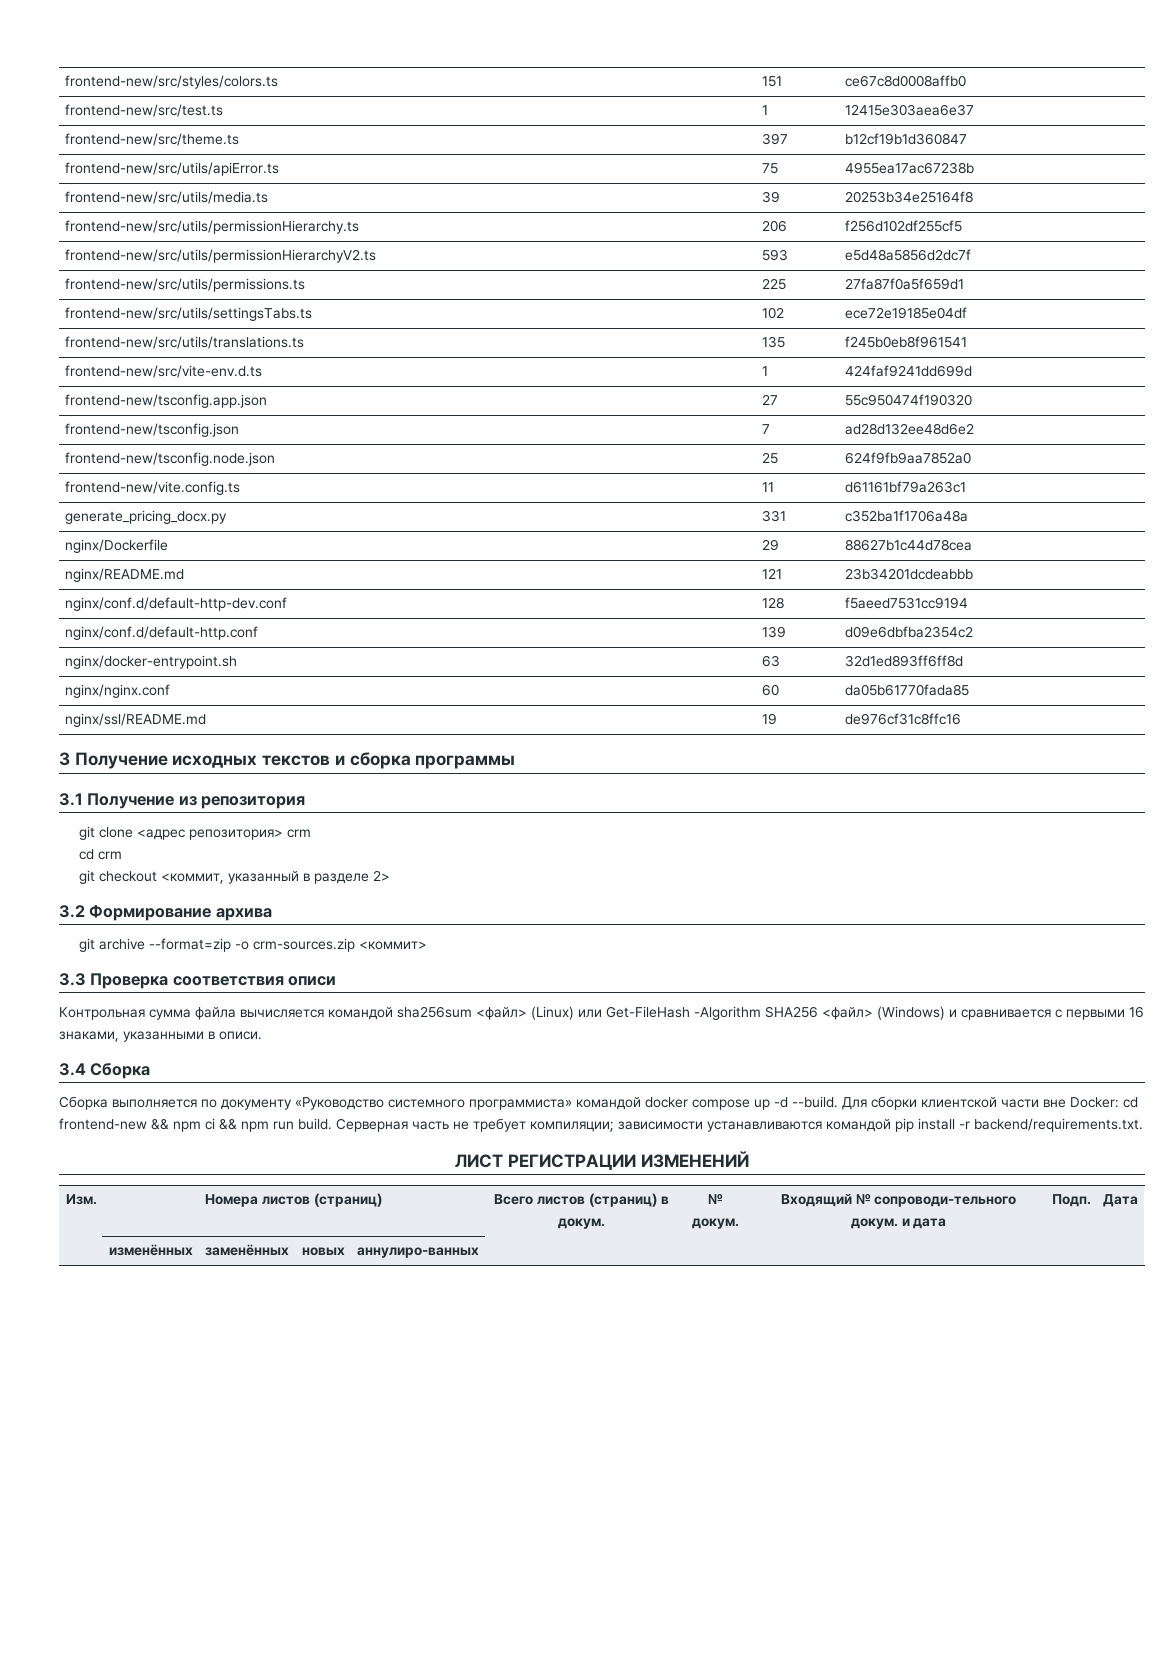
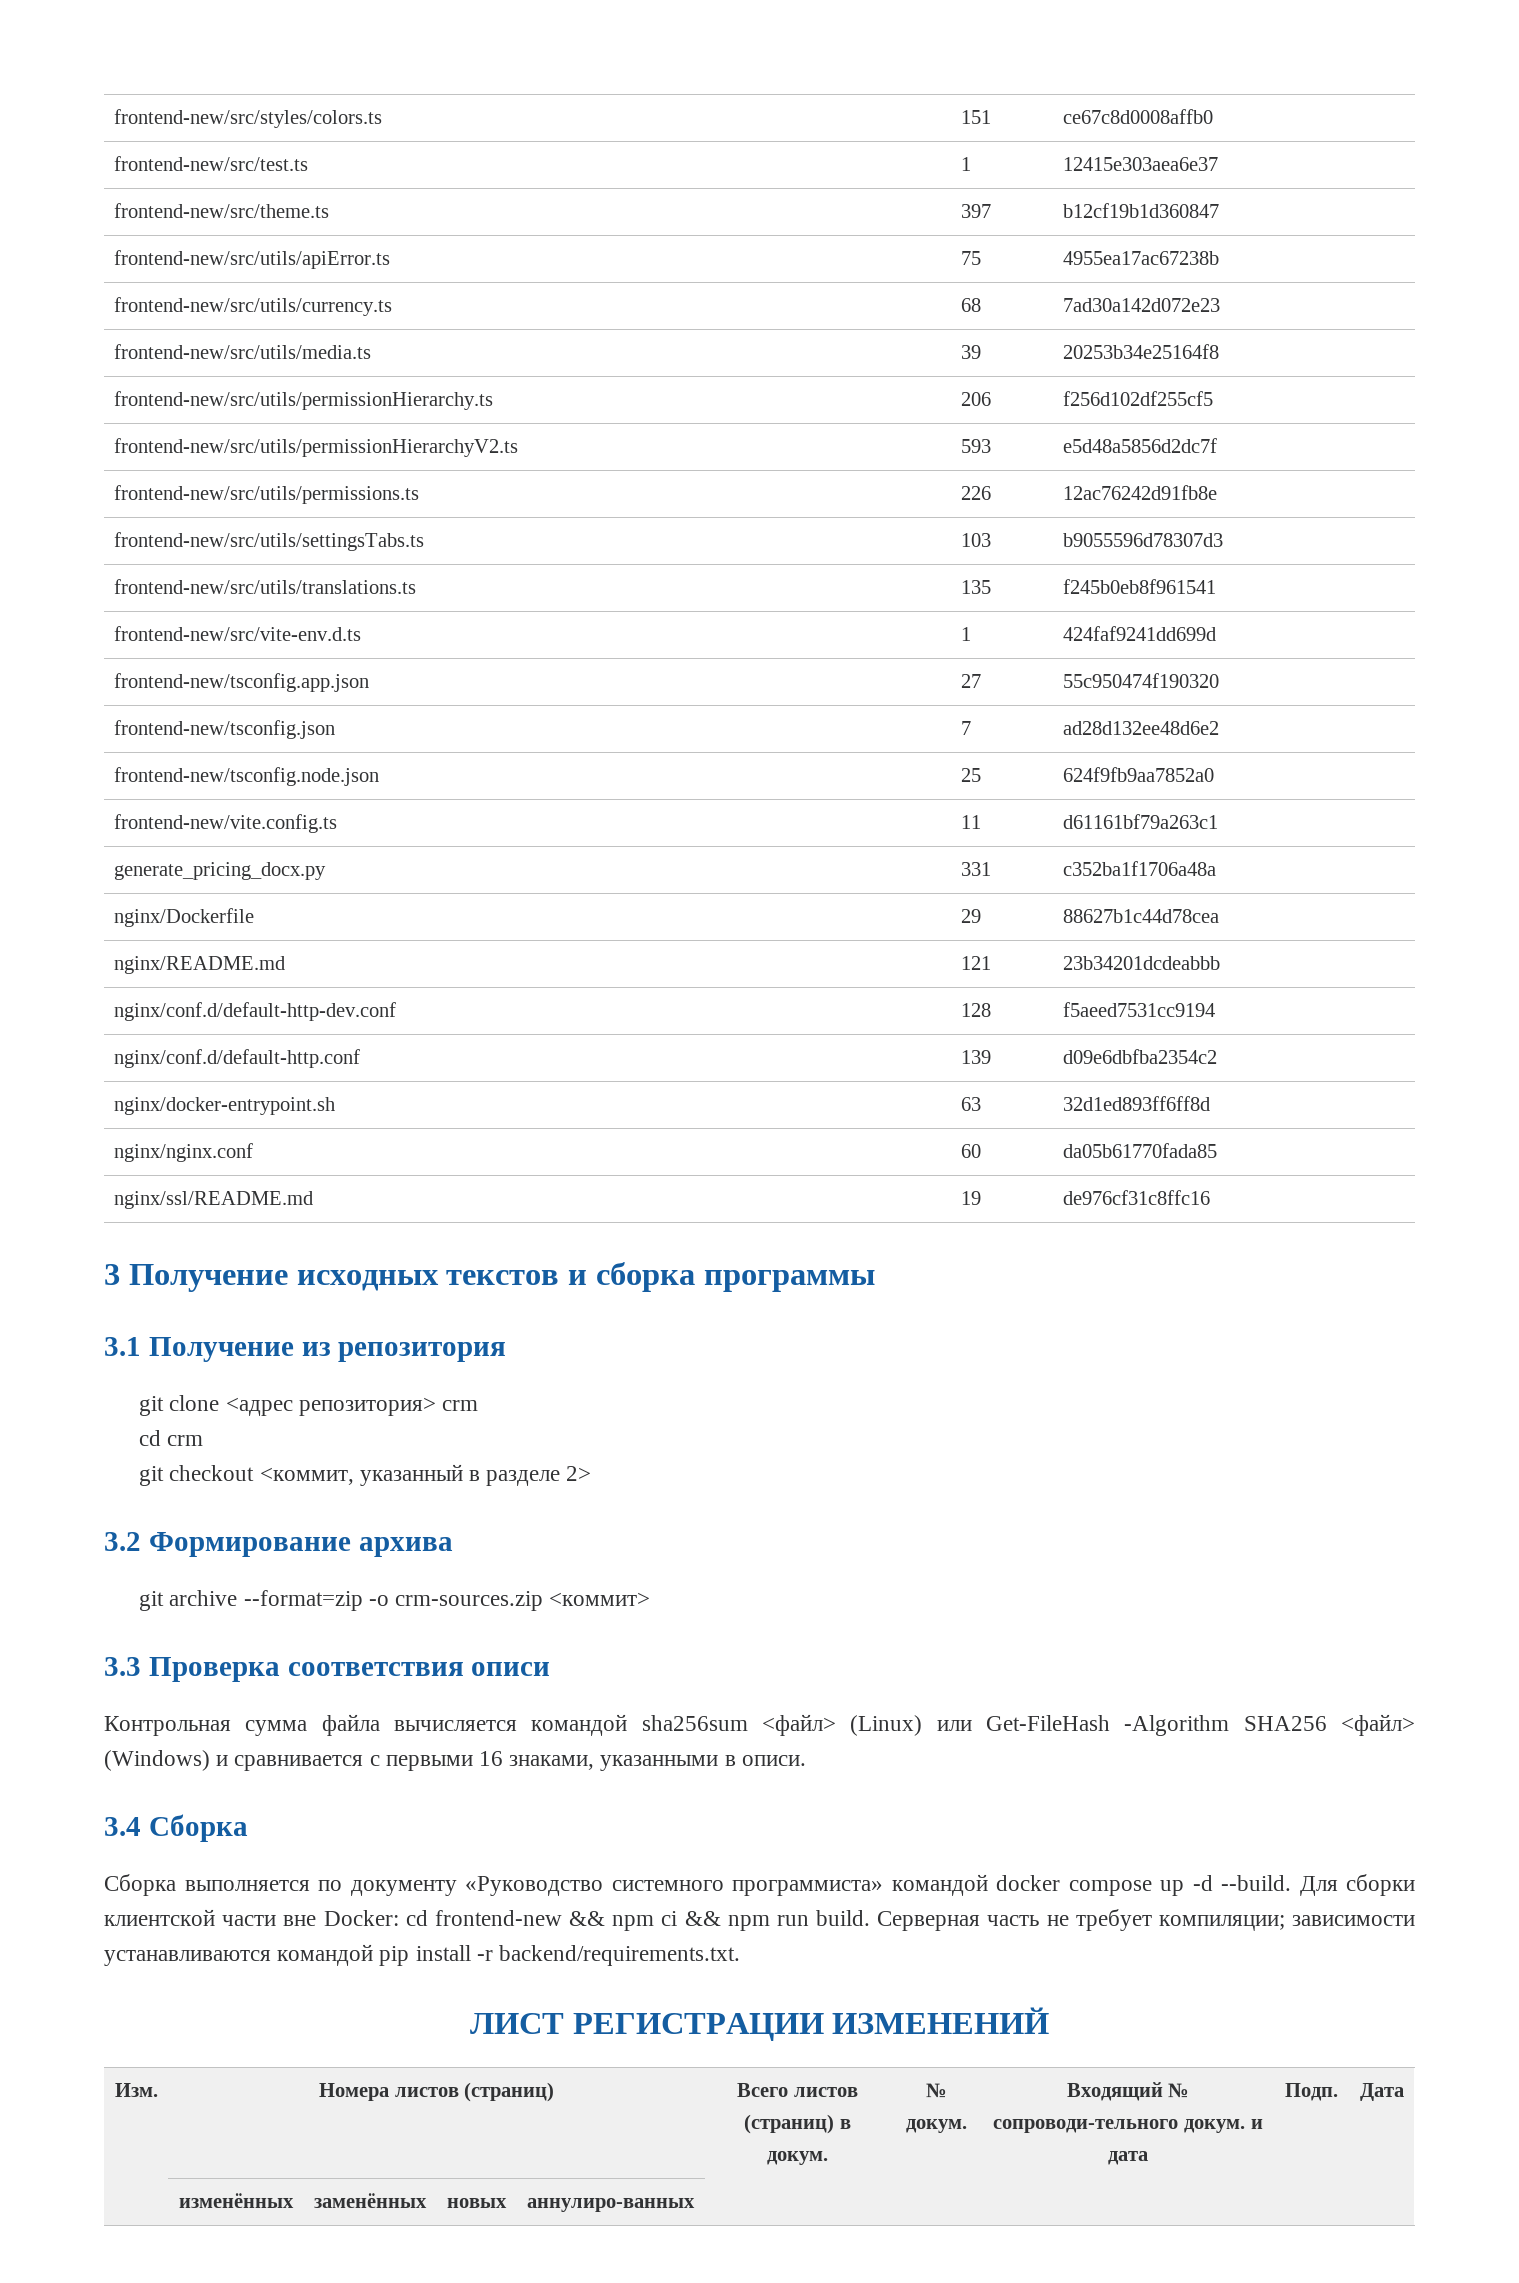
(974, 168) none -> [114,297,393,316] [961,298,982,312] [1063,298,1221,312] // frontend-new/src/utils/currency.ts | 68 | 7ad30a142d072e23
[761,278,786,290] [844,278,964,290] 225 | 27fa87f0a5f659d1 -> [961,486,992,500] [1063,485,1218,500] 226 | 12ac76242d91fb8e
[761,307,784,319] [844,307,967,319] 102 | ece72e19185e04df -> [961,533,992,547] [1063,533,1224,547] 103 | b9055596d78307d3

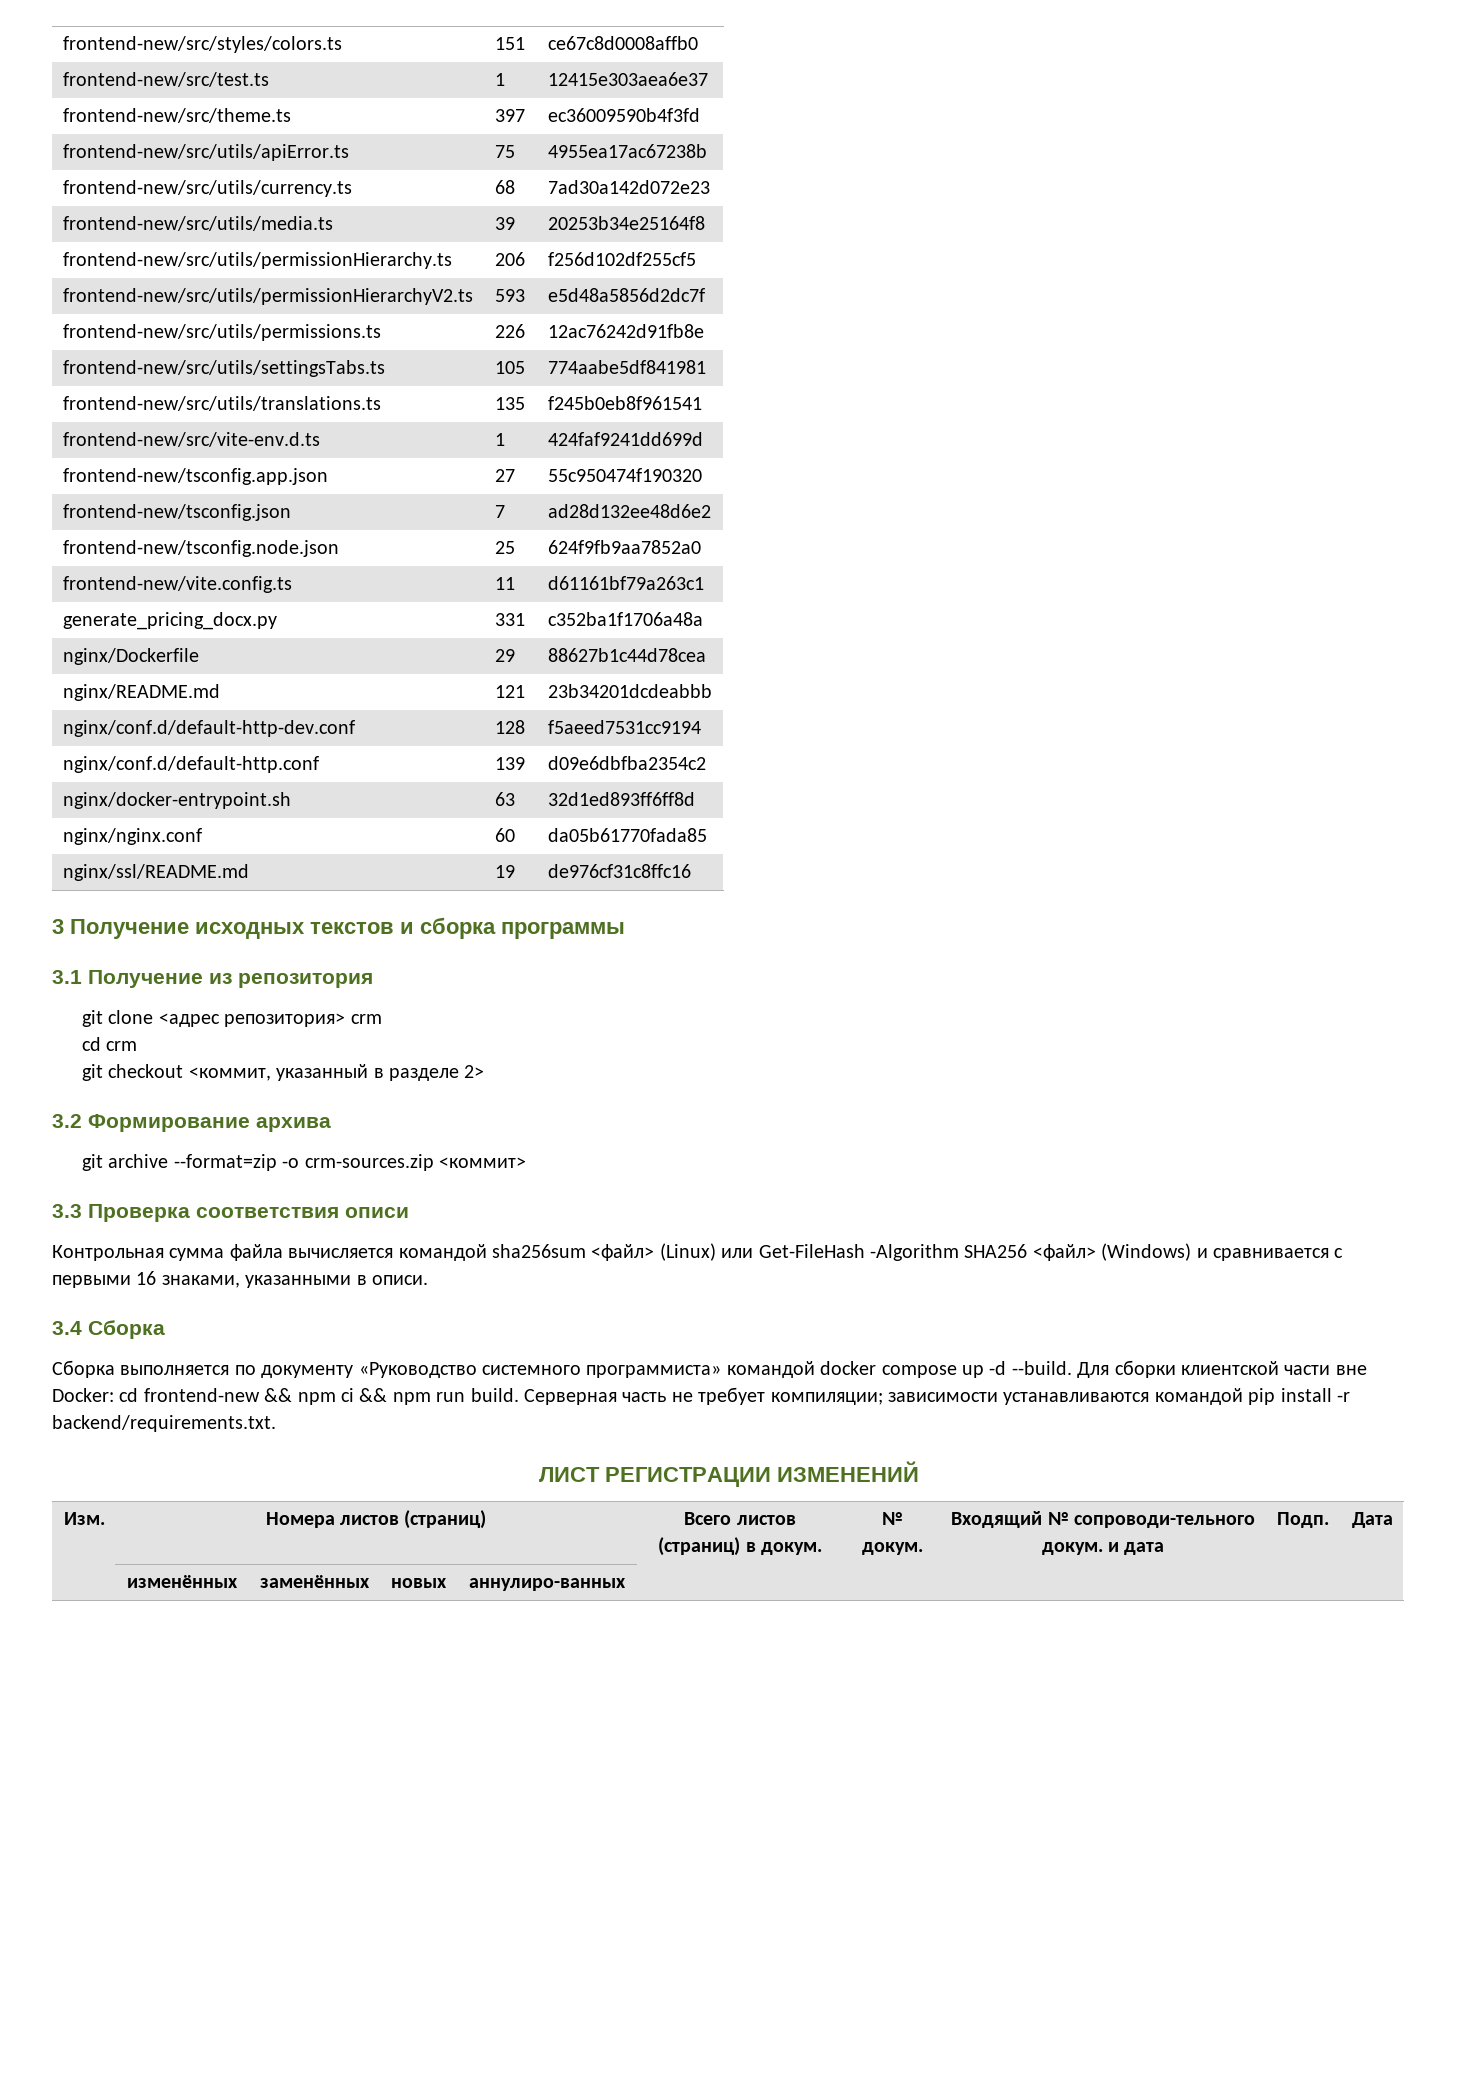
[1063,203,1220,218] b12cf19b1d360847 -> [547,108,700,122] ec36009590b4f3fd
[961,533,992,547] [1063,533,1224,547] 103 | b9055596d78307d3 -> [494,361,525,374] [547,360,706,374] 105 | 774aabe5df841981

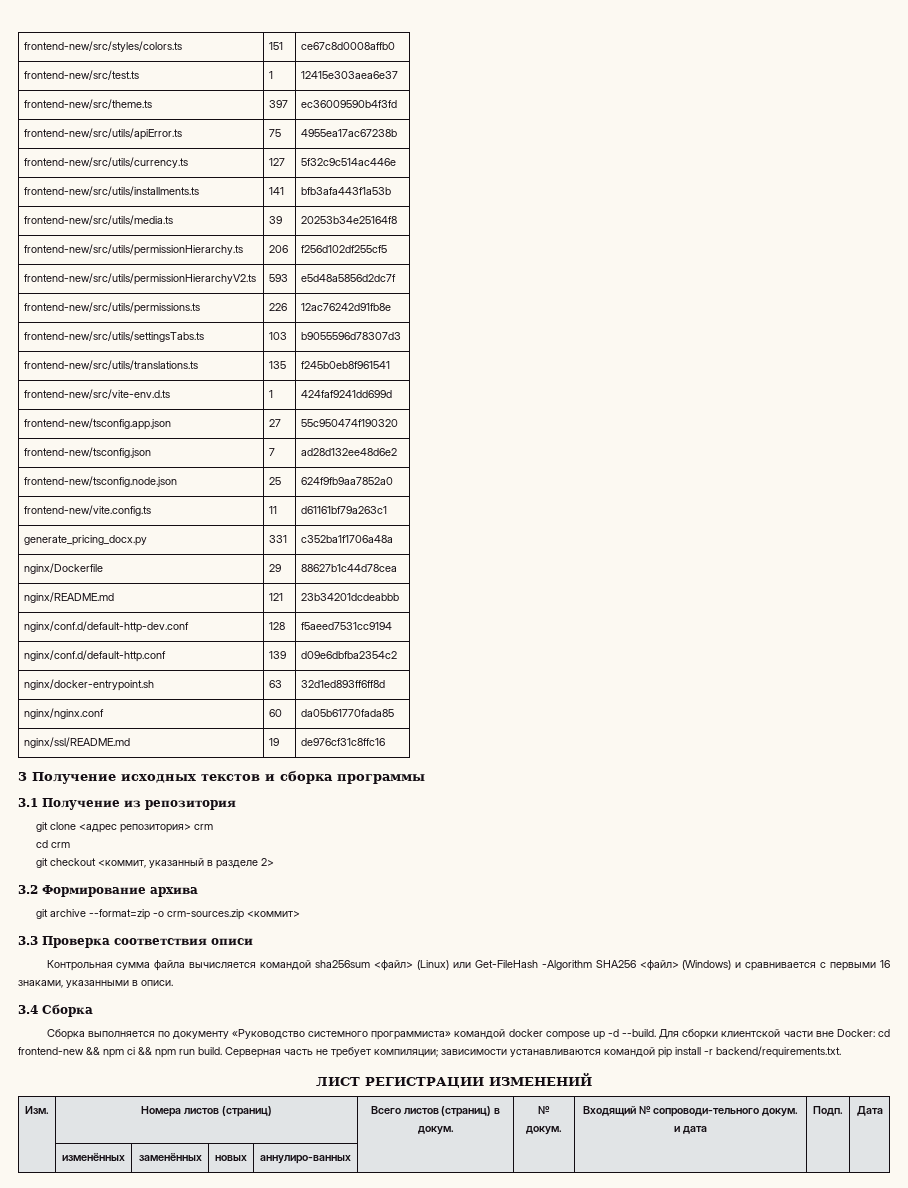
[494,180,515,194] [547,180,710,194] 68 | 7ad30a142d072e23 -> [269,158,286,166] [301,158,397,166] [24,186,200,196] [269,187,285,195] [301,187,392,195] 127 | 5f32c9c514ac446e // frontend-new/src/utils/installments.ts | 141 | bfb3afa443f1a53b
[494,361,525,374] [547,360,706,374] 105 | 774aabe5df841981 -> [269,332,288,340] [301,332,402,340] 103 | b9055596d78307d3

